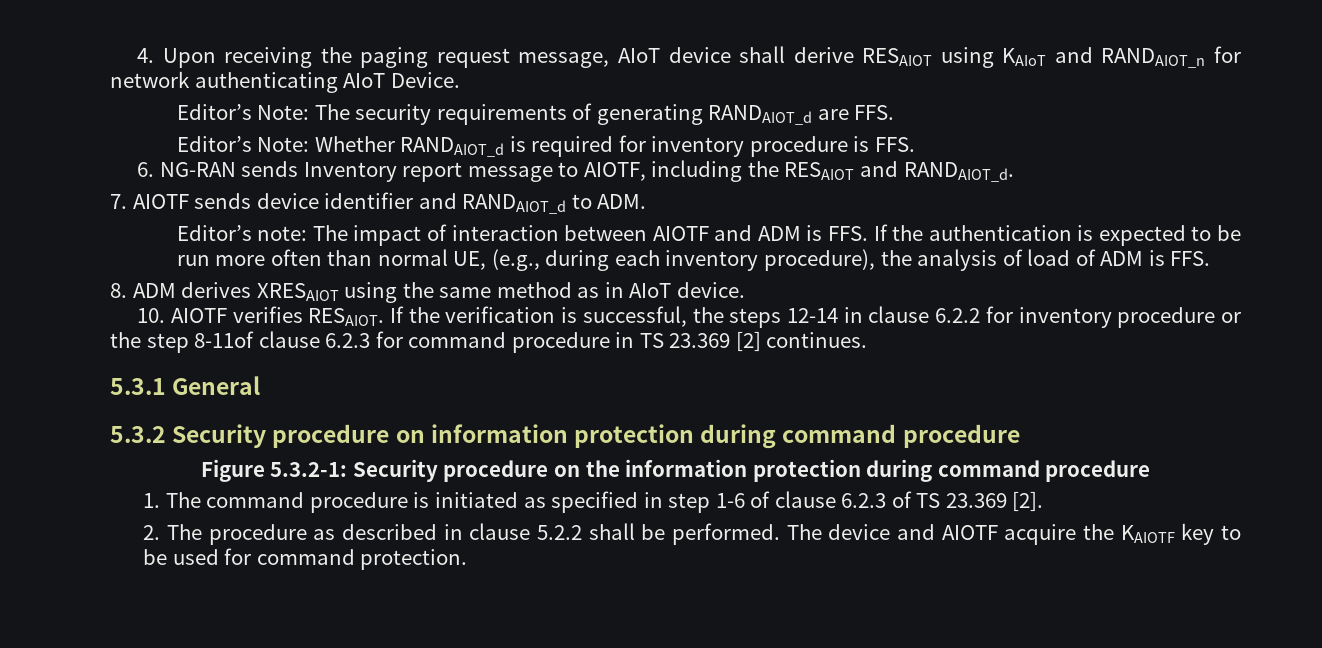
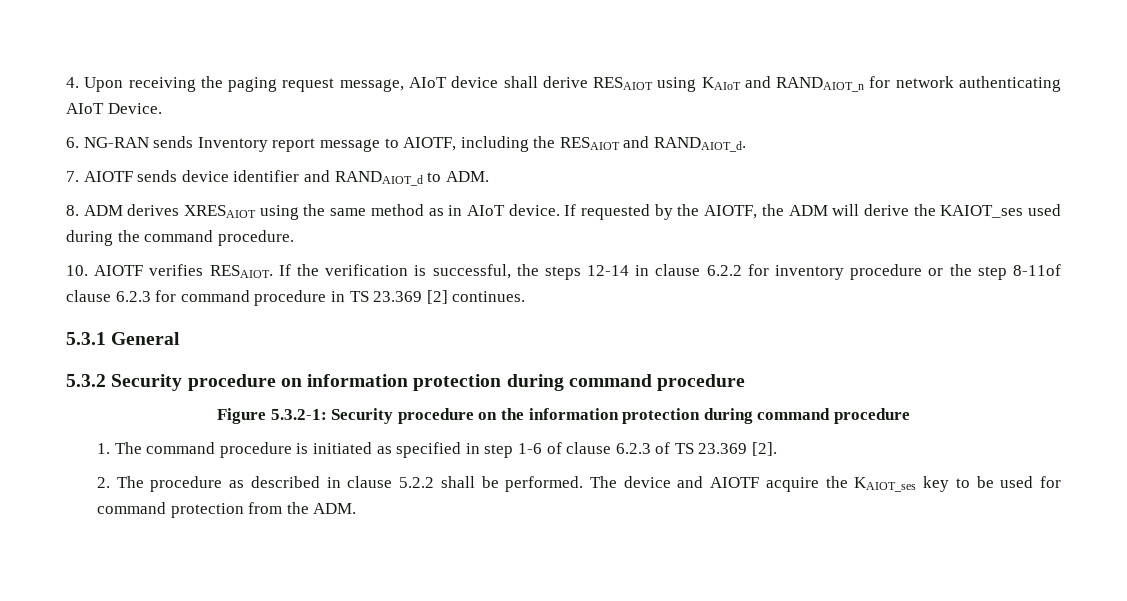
[176,103,895,125] [176,135,916,157] // Editor’s Note: The security requirements of generating RANDAIOT_d are FFS. // Editor’s Note: Whether RANDAIOT_d is required for inventory procedure is FFS. -> (162, 108) none
[176,224,1242,246] [176,249,1211,271] // Editor’s note: The impact of interaction between AIOTF and ADM is FFS. If the authentication is expected to be run more often than normal UE, (e.g., during each inventory procedure), the analysis of load of ADM is FFS. -> (489, 176) none
(745, 290) none -> [564,204,1061,220] [66,230,294,246] If requested by the AIOTF, the ADM will derive the KAIOT_ses used during the command procedure.
[1120,525,1175,543] KAIOTF -> [854,477,917,492] KAIOT_ses
[360,549,468,570] protection. -> [170,502,357,518] protection from the ADM.

